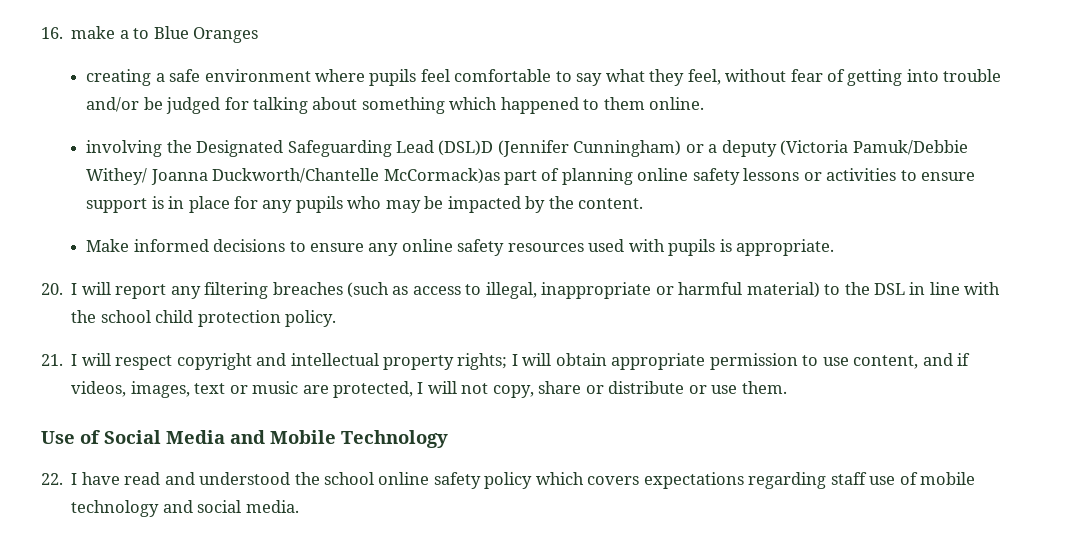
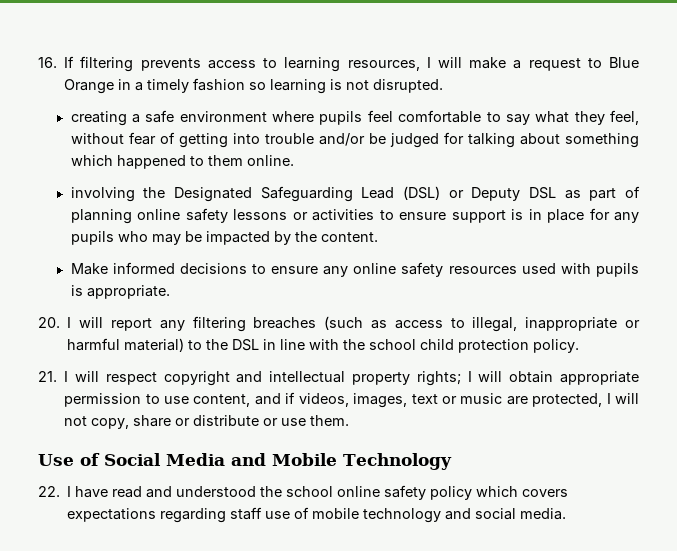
(63, 33) none -> [64,56,462,72] If filtering prevents access to learning resources, I will
(129, 34) none -> [528,58,581,71] request
[193,27,259,43] Oranges -> [64,78,444,94] Orange in a timely fashion so learning is not disrupted.
[438,140,968,157] [86,168,500,185] (DSL)D (Jennifer Cunningham) or a deputy (Victoria Pamuk/Debbie Withey/ Joanna Duckworth/Chantelle McCormack)as -> [402,186,581,201] (DSL) or Deputy DSL as

